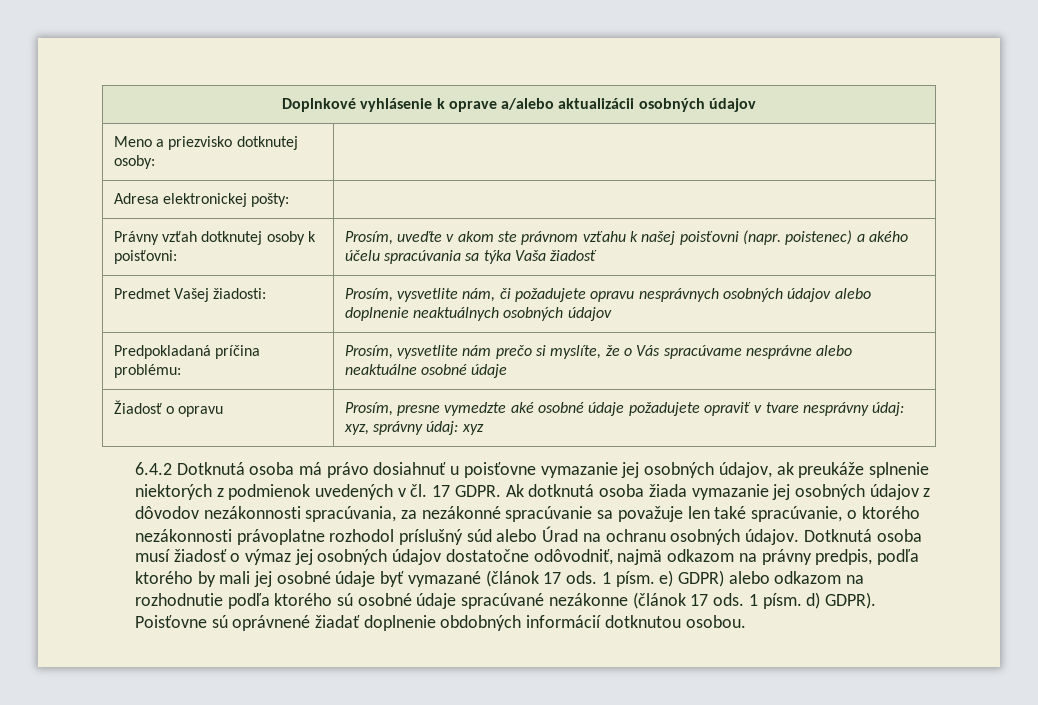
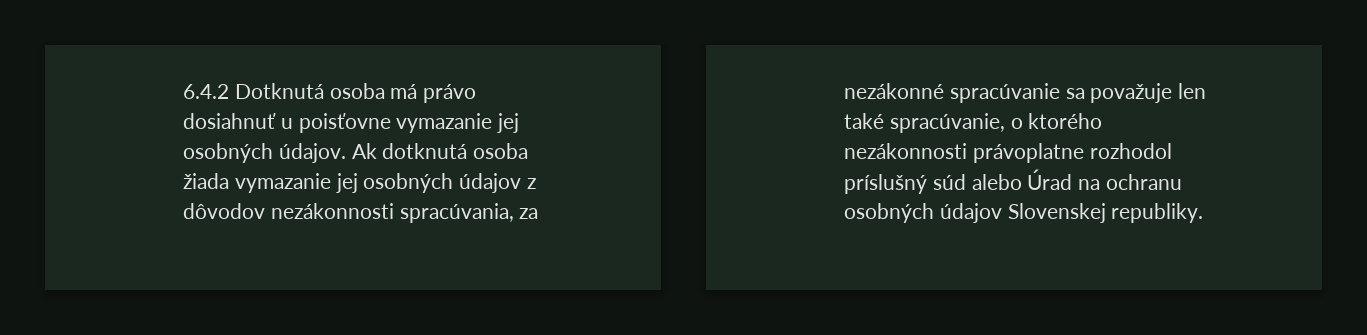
[281,98,757,112] [113,136,298,150] [113,155,155,169] [113,193,290,207] [113,231,317,245] [113,250,177,264] [344,230,908,245] [344,250,598,264] [113,288,267,302] [344,288,871,302] [344,307,612,321] [113,345,261,359] [113,364,181,378] [344,345,853,359] [344,364,508,378] [113,400,224,417] [344,402,905,416] [343,421,484,435] Doplnkové vyhlásenie k oprave a/alebo aktualizácii osobných údajov // Meno a priezvisko dotknutej osoby: | // Adresa elektronickej pošty: | // Právny vzťah dotknutej osoby k poisťovni: | Prosím, uveďte v akom ste právnom vzťahu k našej poisťovni (napr. poistenec) a akého účelu spracúvania sa týka Vaša žiadosť // Predmet Vašej žiadosti: | Prosím, vysvetlite nám, či požadujete opravu nesprávnych osobných údajov alebo doplnenie neaktuálnych osobných údajov // Predpokladaná príčina problému: | Prosím, vysvetlite nám prečo si myslíte, že o Vás spracúvame nesprávne alebo neaktuálne osobné údaje // Žiadosť o opravu | Prosím, presne vymedzte aké osobné údaje požadujete opraviť v tvare nesprávny údaj: xyz, správny údaj: xyz // -> (183, 91) none
[718,462,929,478] [134,484,501,500] údajov, ak preukáže splnenie niektorých z podmienok uvedených v čl. 17 GDPR. -> [278,143,346,163] údajov.
[745,529,922,545] [134,549,919,565] [134,570,865,587] [134,592,876,609] [134,615,746,631] údajov. Dotknutá osoba musí žiadosť o výmaz jej osobných údajov dostatočne odôvodniť, najmä odkazom na právny predpis, podľa ktorého by mali jej osobné údaje byť vymazané (článok 17 ods. 1 písm. e) GDPR) alebo odkazom na rozhodnutie podľa ktorého sú osobné údaje spracúvané nezákonne (článok 17 ods. 1 písm. d) GDPR). Poisťovne sú oprávnené žiadať doplnenie obdobných informácií dotknutou osobou. -> [939,203,1204,223] údajov Slovenskej republiky.

